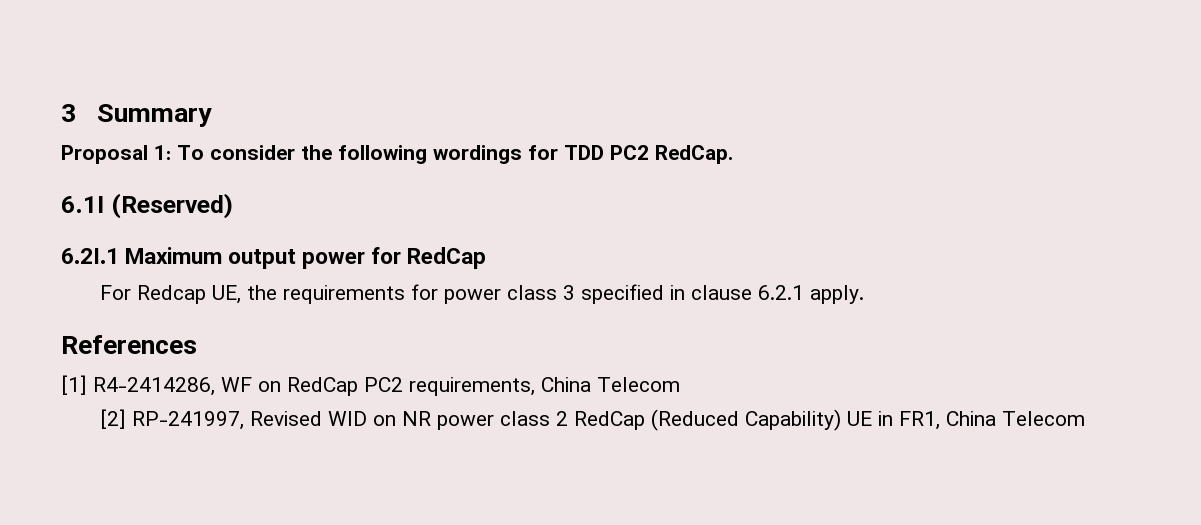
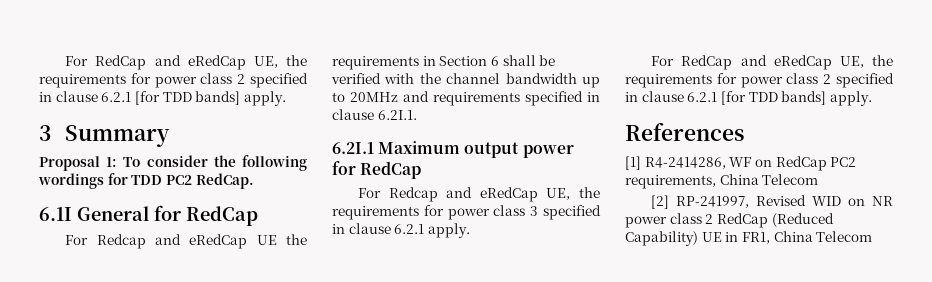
(61, 113) none -> [65,55,307,70] [39,73,308,88] [39,91,286,106] For RedCap and eRedCap UE, the requirements for power class 2 specified in clause 6.2.1 [for TDD bands] apply. //
[110,193,233,219] (Reserved) -> [77,205,258,226] [65,234,307,249] [332,55,556,70] [331,73,600,88] [332,91,600,106] [332,109,417,120] General for RedCap // For Redcap and eRedCap UE the requirements in Section 6 shall be verified with the channel bandwidth up to 20MHz and requirements specified in clause 6.2I.1.
(206, 294) none -> [446,187,538,202] and eRedCap
(864, 294) none -> [651,55,893,70] [625,73,894,88] [625,91,872,106] // For RedCap and eRedCap UE, the requirements for power class 2 specified in clause 6.2.1 [for TDD bands] apply.

